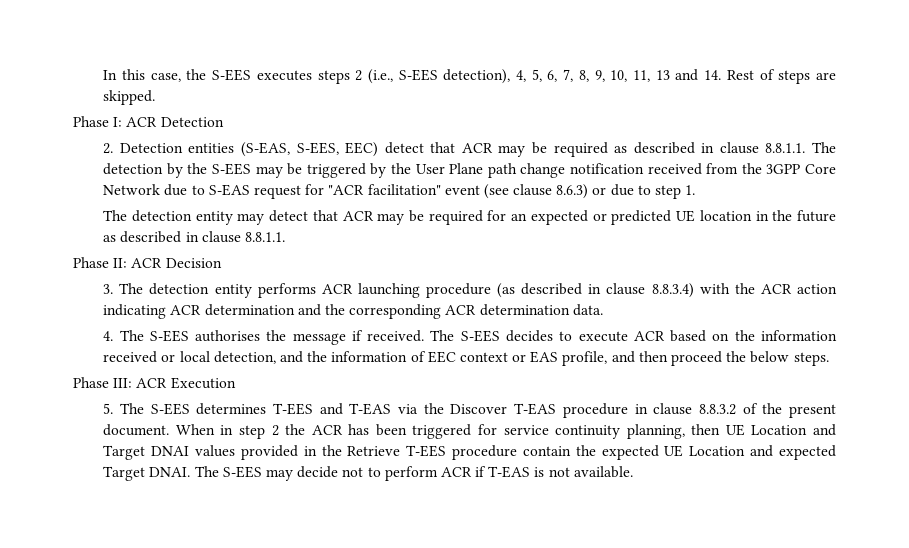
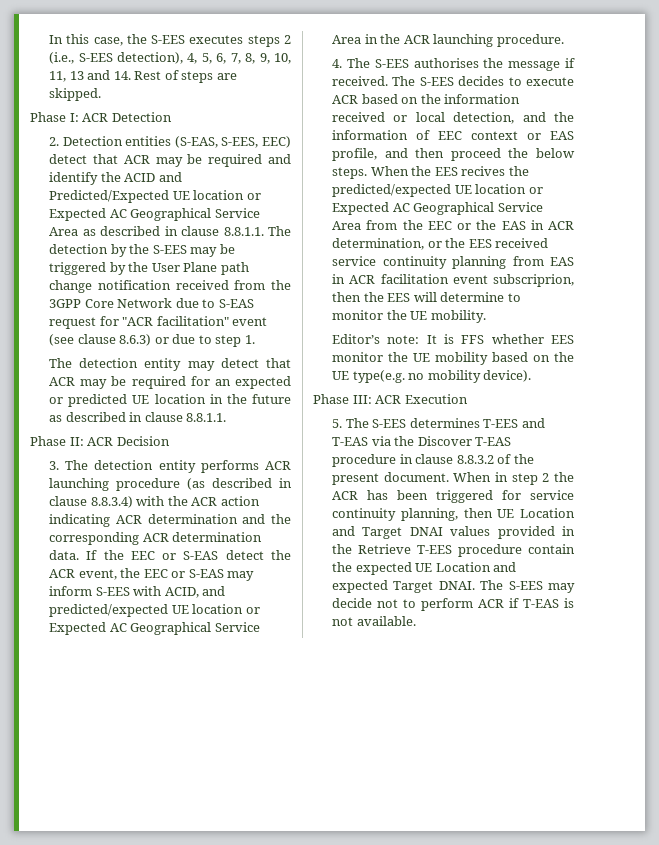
(608, 149) none -> [268,154,291,164] [49,172,182,185] [49,190,261,203] [49,208,260,221] [49,227,79,236] and identify the ACID and Predicted/Expected UE location or Expected AC Geographical Service Area
(603, 310) none -> [86,550,291,560] [49,568,255,581] [49,586,226,598] [49,604,260,617] [49,622,260,635] [332,34,564,47] If the EEC or S-EAS detect the ACR event, the EEC or S-EAS may inform S-EES with ACID, and predicted/expected UE location or Expected AC Geographical Service Area in the ACR launching procedure.
(829, 359) none -> [370,166,529,176] [332,184,543,197] [332,202,543,215] [332,220,574,230] [332,238,549,250] [332,256,574,269] [332,274,574,287] [332,292,521,302] [332,310,486,323] [332,334,574,344] [332,352,574,365] [332,370,532,383] When the EES recives the predicted/expected UE location or Expected AC Geographical Service Area from the EEC or the EAS in ACR determination, or the EES received service continuity planning from EAS in ACR facilitation event subscriprion, then the EES will determine to monitor the UE mobility. // Editor’s note: It is FFS whether EES monitor the UE mobility based on the UE type(e.g. no mobility device).

